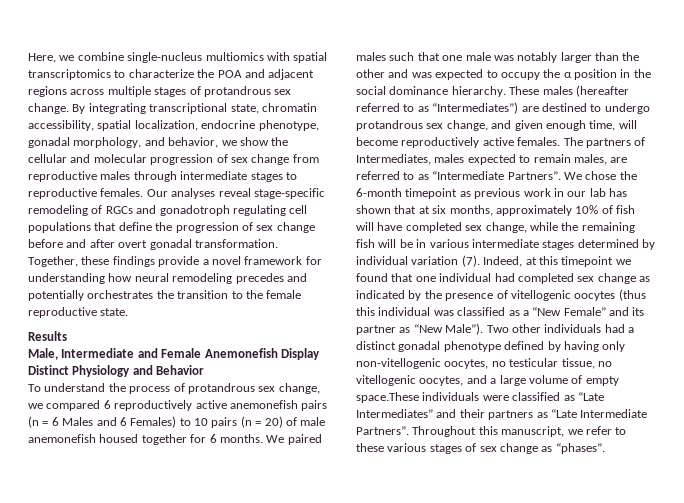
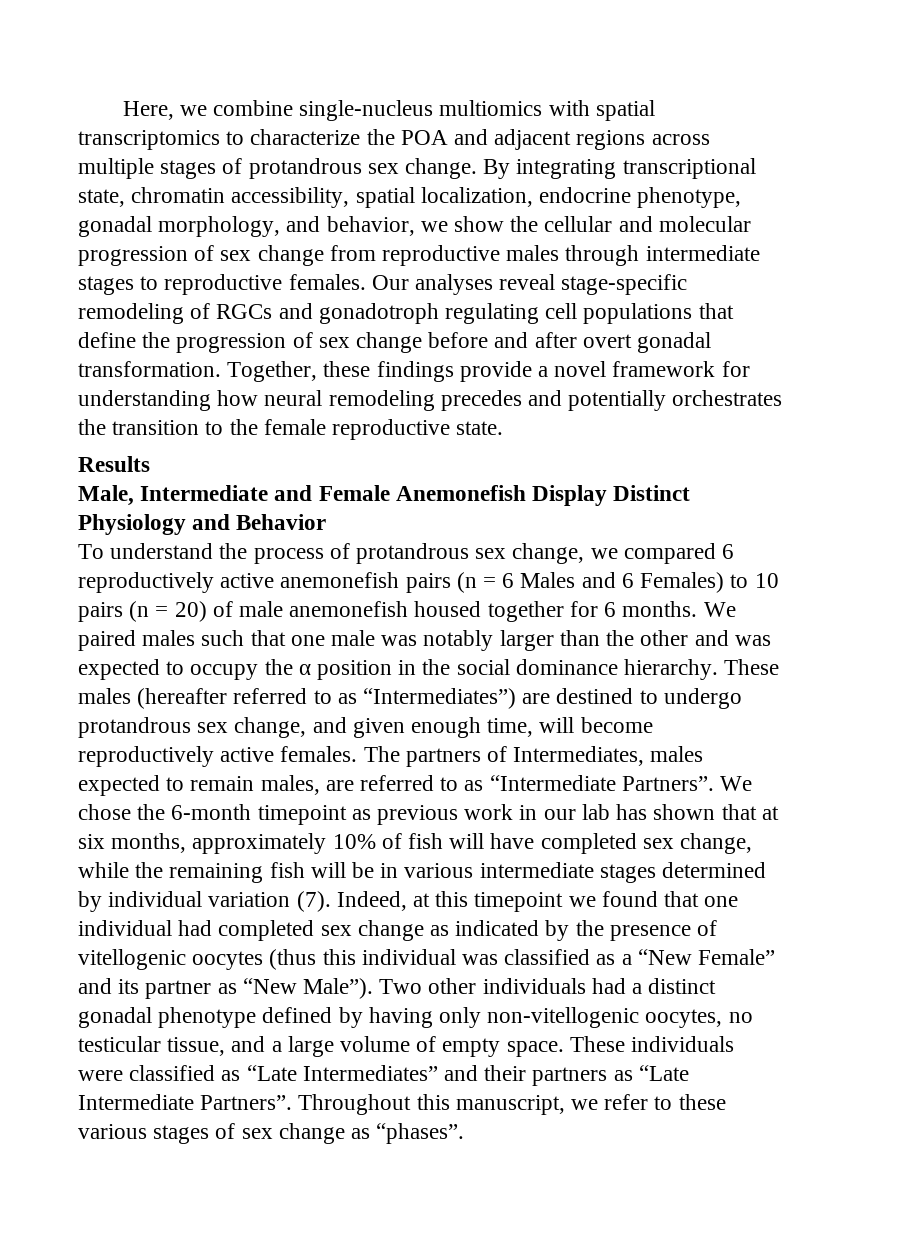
[597,361,612,367] [356,375,464,386] no vitellogenic oocytes, -> (226, 1046) none
[356,392,419,403] space.These -> [506,1036,625,1057] space. These

